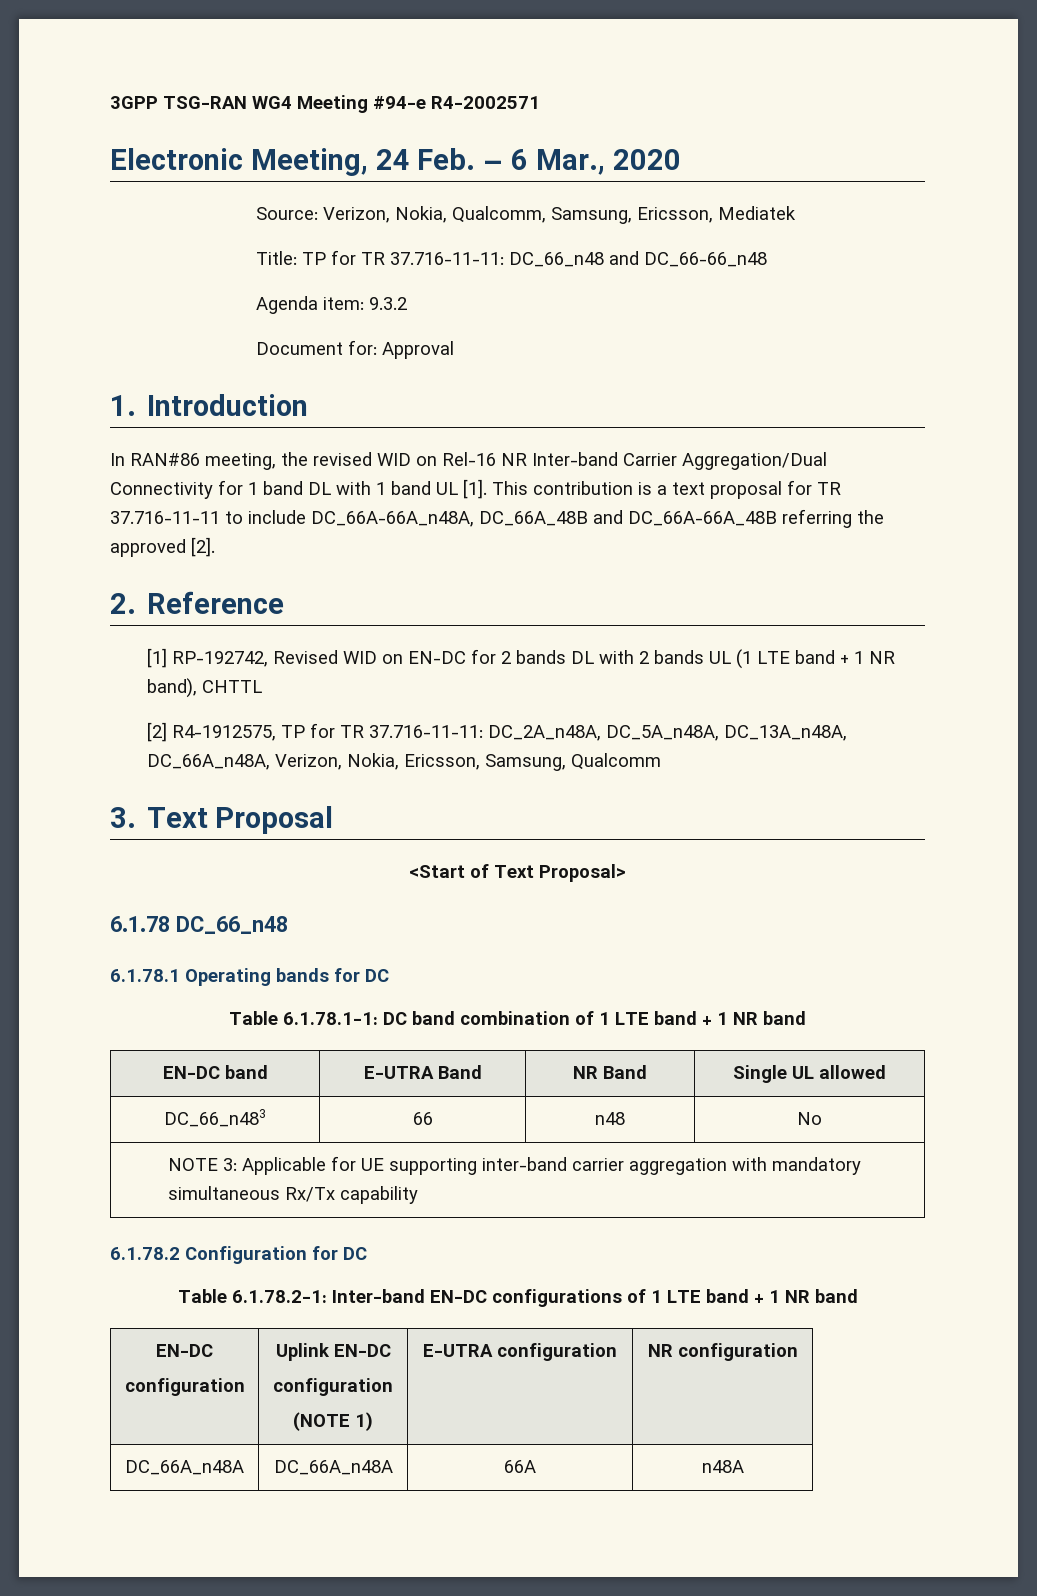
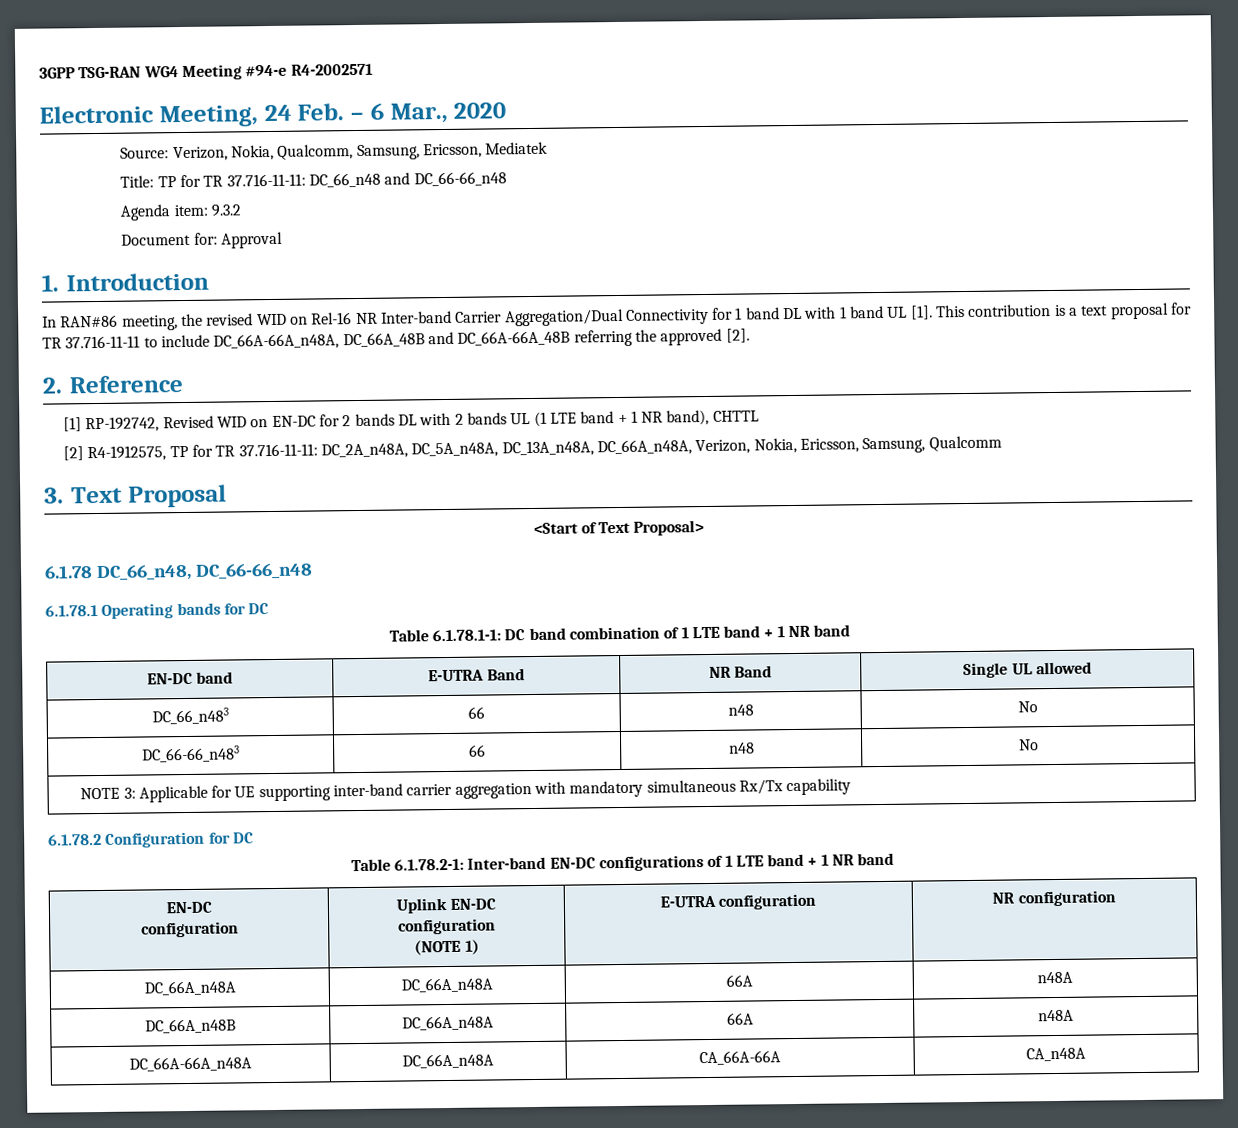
[175,916,288,934] DC_66_n48 -> [95,562,313,582] DC_66_n48, DC_66-66_n48
(822, 1118) none -> [142,745,240,763] [469,744,486,757] [728,742,755,754] [1018,739,1039,751] // DC_66-66_n483 | 66 | n48 | No
(744, 1466) none -> [145,1018,236,1034] [402,1015,494,1031] [726,1012,754,1025] [1038,1009,1074,1022] [129,1056,252,1072] [402,1053,494,1069] [699,1050,782,1066] [1026,1047,1086,1062] // DC_66A_n48B | DC_66A_n48A | 66A | n48A // DC_66A-66A_n48A | DC_66A_n48A | CA_66A-66A | CA_n48A

